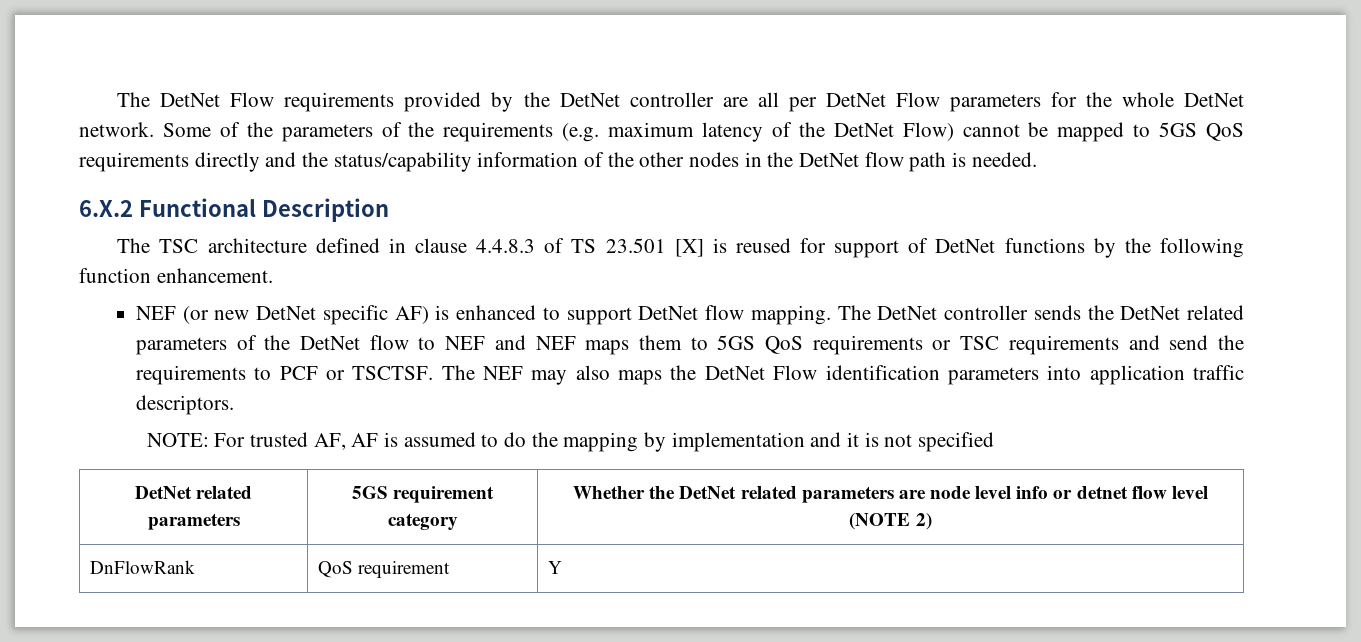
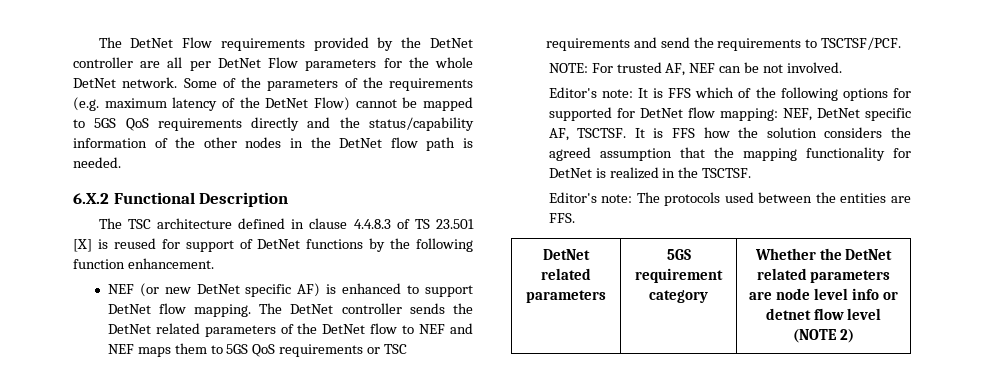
[279,365,1244,385] [135,395,234,415] [146,432,994,452] PCF or TSCTSF. The NEF may also maps the DetNet Flow identification parameters into application traffic descriptors. // NOTE: For trusted AF, AF is assumed to do the mapping by implementation and it is not specified -> [821,37,902,50] [548,62,843,76] [548,87,911,101] [548,107,911,121] [548,127,911,141] [548,147,911,161] [548,167,752,179] [548,192,911,206] [548,213,575,223] TSCTSF/PCF. // NOTE: For trusted AF, NEF can be not involved. // Editor's note: It is FFS which of the following options for supported for DetNet flow mapping: NEF, DetNet specific AF, TSCTSF. It is FFS how the solution considers the agreed assumption that the mapping functionality for DetNet is realized in the TSCTSF. // Editor's note: The protocols used between the entities are FFS.
[89,560,195,574] [317,561,450,578] [547,561,562,574] // DnFlowRank | QoS requirement | Y -> (854, 336) none

